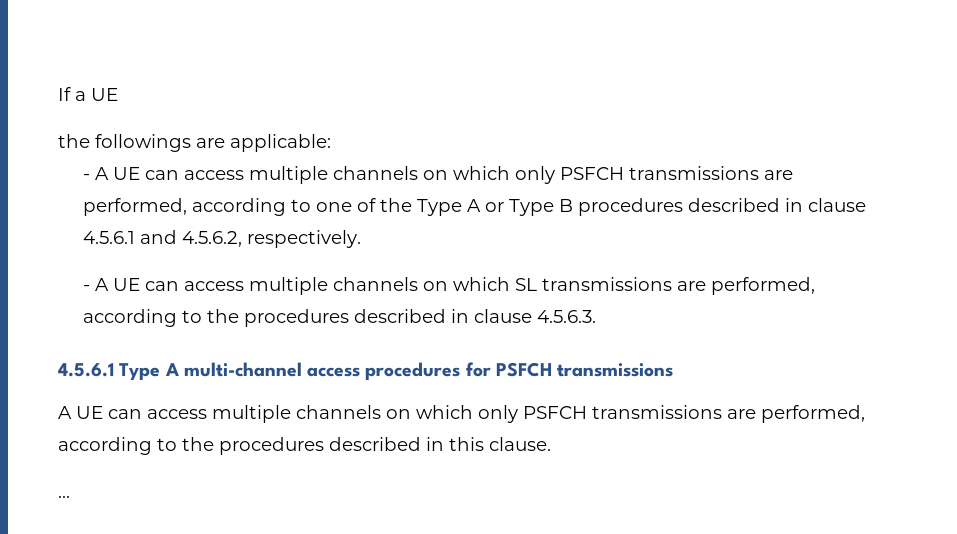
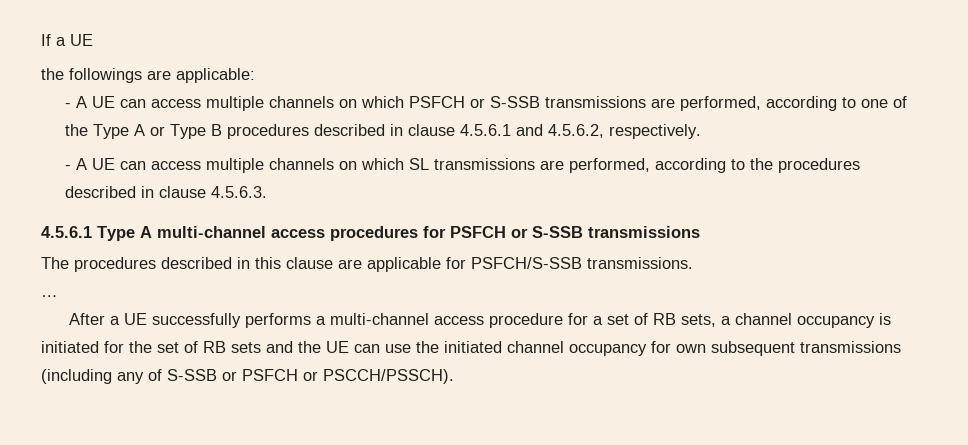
[514,166,624,184] only PSFCH -> [409,96,541,108] PSFCH or S-SSB
(552, 369) none -> [511,226,583,238] or S-SSB
[58,405,865,423] [58,437,551,455] [58,495,70,498] A UE can access multiple channels on which only PSFCH transmissions are performed, according to the procedures described in this clause. // … -> [41,257,693,272] [41,295,58,297] [68,313,891,328] [41,341,901,356] [41,369,454,384] The procedures described in this clause are applicable for PSFCH/S-SSB transmissions. // … // After a UE successfully performs a multi-channel access procedure for a set of RB sets, a channel occupancy is initiated for the set of RB sets and the UE can use the initiated channel occupancy for own subsequent transmissions (including any of S-SSB or PSFCH or PSCCH/PSSCH).

